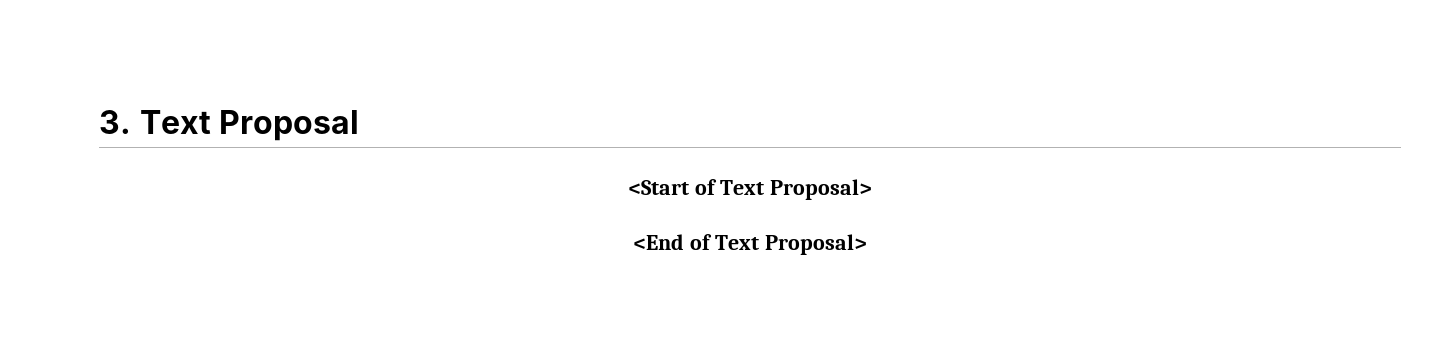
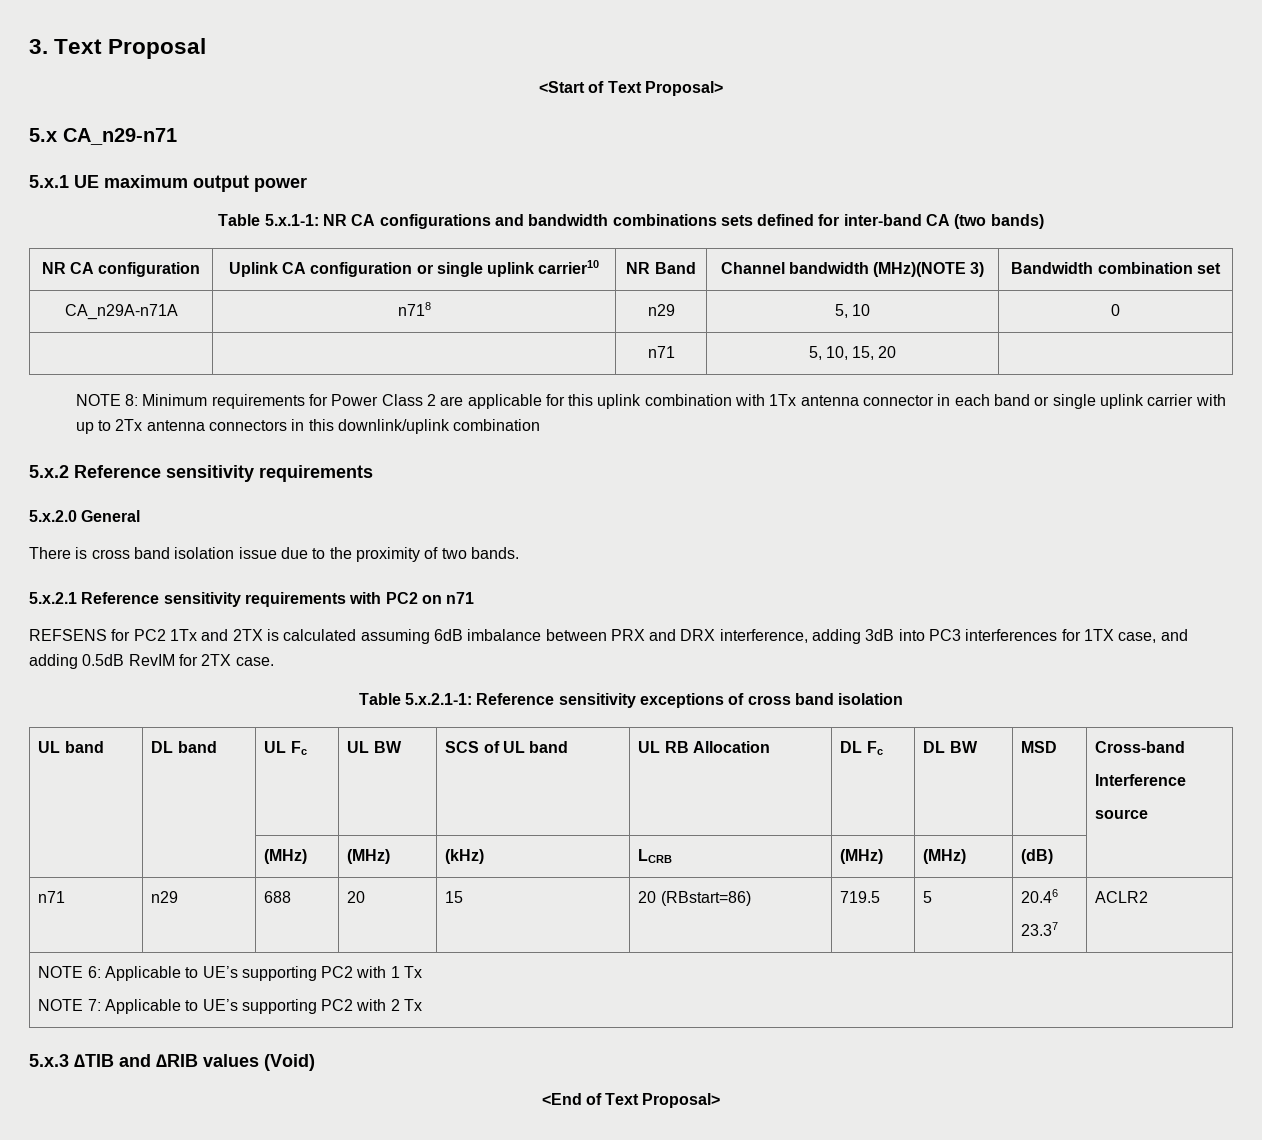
(872, 189) none -> [29,128,177,145] [29,175,307,192] [218,214,1044,229] [41,262,201,277] [228,260,600,277] [626,262,696,274] [720,262,985,277] [1011,262,1221,274] [64,304,178,320] [397,302,431,316] [647,304,675,316] [834,304,871,318] [1111,304,1120,316] [647,346,675,358] [808,346,897,360] [75,394,1226,409] [75,419,541,434] [29,465,373,482] [29,510,141,522] [29,547,519,562] [29,592,475,607] [29,629,1188,644] [29,654,274,669] [358,693,904,708] [38,741,104,753] [151,741,217,753] [264,741,307,755] [347,741,402,753] [445,741,569,753] [638,741,770,753] [840,741,883,755] [923,741,978,753] [1021,741,1058,753] [1095,741,1186,753] [1095,774,1187,786] [1095,809,1149,819] [264,849,308,864] [347,849,391,864] [445,849,485,864] [638,849,673,863] [840,849,884,864] [923,849,967,864] [1021,849,1054,864] [38,891,66,903] [151,891,179,903] [264,891,292,903] [347,891,366,903] [445,891,464,903] [638,891,751,906] [840,891,881,903] [923,891,933,903] [1021,889,1059,903] [1021,922,1059,936] [1095,891,1149,903] [38,966,423,981] [38,999,423,1014] [29,1054,315,1071] // 5.x CA_n29-n71 // 5.x.1 UE maximum output power // Table 5.x.1-1: NR CA configurations and bandwidth combinations sets defined for inter-band CA (two bands) // NR CA configuration | Uplink CA configuration or single uplink carrier10 | NR Band | Channel bandwidth (MHz)(NOTE 3) | Bandwidth combination set // CA_n29A-n71A | n718 | n29 | 5, 10 | 0 // | | n71 | 5, 10, 15, 20 | // NOTE 8: Minimum requirements for Power Class 2 are applicable for this uplink combination with 1Tx antenna connector in each band or single uplink carrier with up to 2Tx antenna connectors in this downlink/uplink combination // 5.x.2 Reference sensitivity requirements // 5.x.2.0 General // There is cross band isolation issue due to the proximity of two bands. // 5.x.2.1 Reference sensitivity requirements with PC2 on n71 // REFSENS for PC2 1Tx and 2TX is calculated assuming 6dB imbalance between PRX and DRX interference, adding 3dB into PC3 interferences for 1TX case, and adding 0.5dB RevIM for 2TX case. // Table 5.x.2.1-1: Reference sensitivity exceptions of cross band isolation // UL band | DL band | UL Fc | UL BW | SCS of UL band | UL RB Allocation | DL Fc | DL BW | MSD | Cross-band // Interference // source // | | (MHz) | (MHz) | (kHz) | LCRB | (MHz) | (MHz) | (dB) | // n71 | n29 | 688 | 20 | 15 | 20 (RBstart=86) | 719.5 | 5 | 20.46 // 23.37 | ACLR2 // NOTE 6: Applicable to UE’s supporting PC2 with 1 Tx // NOTE 7: Applicable to UE’s supporting PC2 with 2 Tx // 5.x.3 ∆TIB and ∆RIB values (Void)

